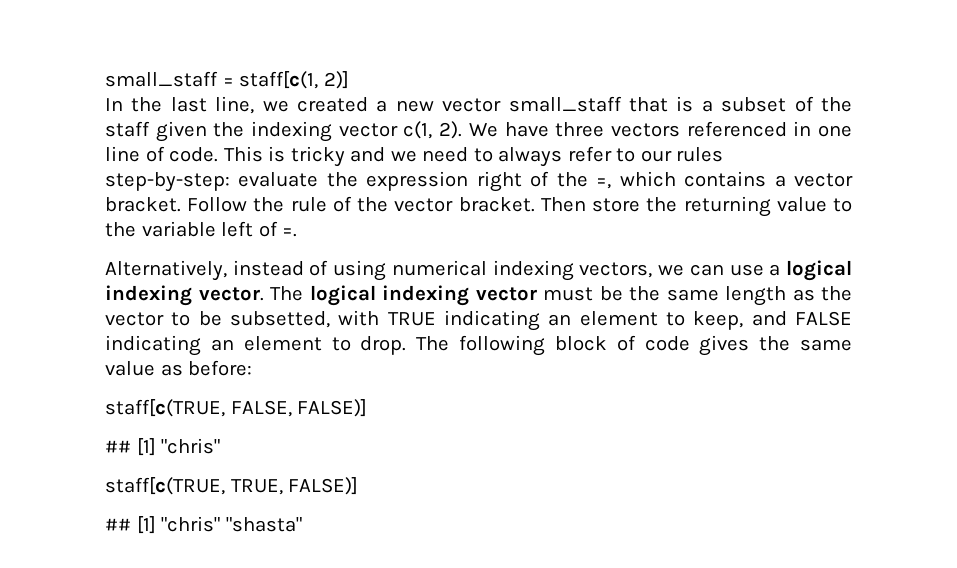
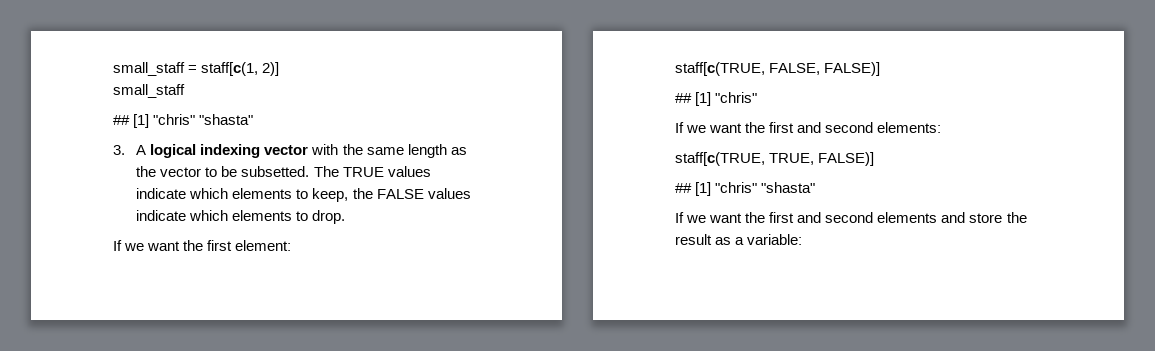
[105,96,852,114] [105,121,853,142] [105,146,724,167] [105,171,854,192] [105,196,853,217] [105,221,298,237] [105,260,853,281] [105,285,303,306] In the last line, we created a new vector small_staff that is a subset of the staff given the indexing vector c(1, 2). We have three vectors referenced in one line of code. This is tricky and we need to always refer to our rules step-by-step: evaluate the expression right of the =, which contains a vector bracket. Follow the rule of the vector bracket. Then store the returning value to the variable left of =. // Alternatively, instead of using numerical indexing vectors, we can use a logical indexing vector. The -> [113,84,185,98] [113,114,254,128] [113,145,147,155] small_staff // ## [1] "chris" "shasta" // 3. A
[543,286,623,301] must be -> [311,144,339,155] with
[230,310,853,331] [105,335,853,356] [105,360,253,376] subsetted, with TRUE indicating an element to keep, and FALSE indicating an element to drop. The following block of code gives the same value as before: -> [241,166,431,177] [136,188,471,202] [136,210,346,224] [113,240,292,251] subsetted. The TRUE values indicate which elements to keep, the FALSE values indicate which elements to drop. // If we want the first element:
(221, 446) none -> [675,122,942,133] // If we want the first and second elements:
(302, 524) none -> [675,212,1027,223] [675,234,803,245] // If we want the first and second elements and store the result as a variable:

